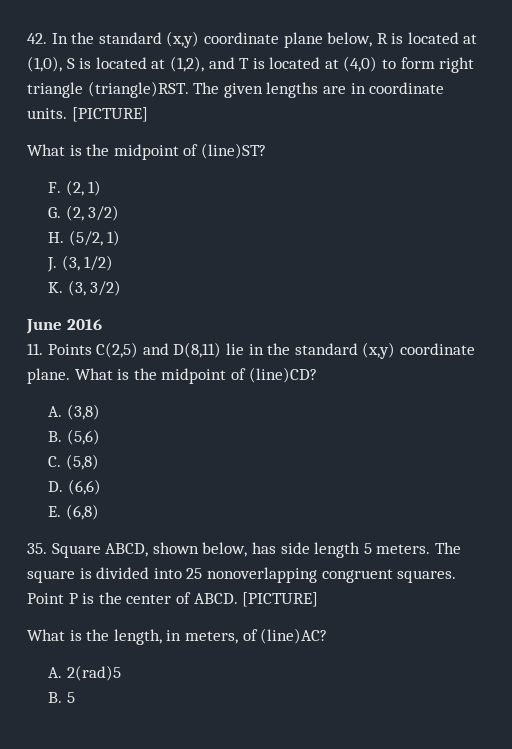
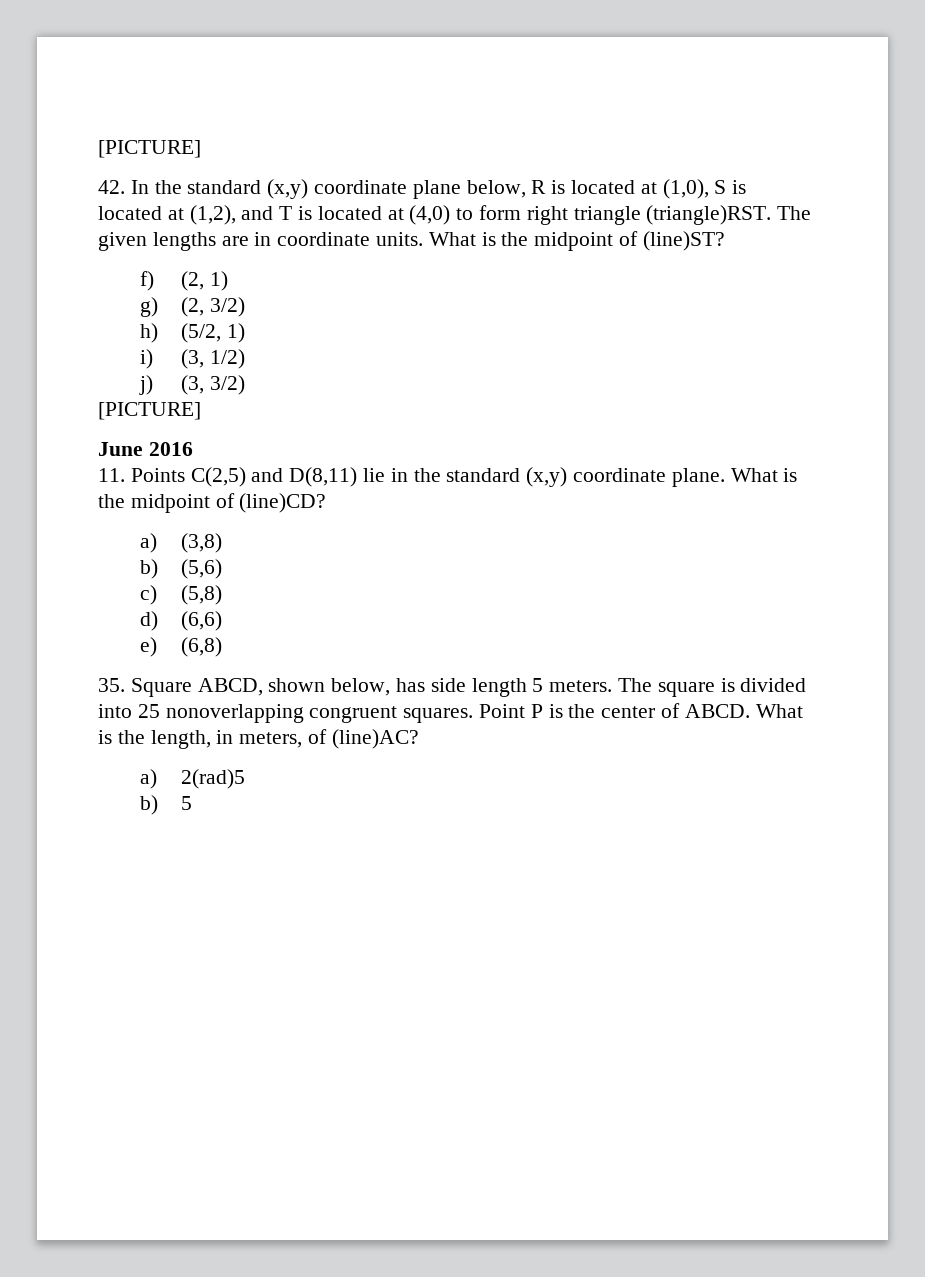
(27, 38) none -> [98,140,201,158] [PICTURE] //
[71,107,148,122] [PICTURE] // -> (424, 239) none
[48,182,62,193] F. -> [139,271,154,291] f)
[48,207,62,218] G. -> [139,297,158,317] g)
[48,232,65,243] H. -> [139,323,158,343] h)
[47,257,58,272] J. -> [139,349,153,369] i)
[48,282,64,293] K. -> [138,375,153,395] j)
(122, 288) none -> [98,402,201,420] // [PICTURE]
[48,406,63,417] A. -> [139,533,157,553] a)
[48,431,63,442] B. -> [139,559,158,579] b)
[48,456,62,467] C. -> [139,585,157,605] c)
[48,481,64,492] D. -> [139,611,158,631] d)
[48,506,62,517] E. -> [139,637,157,657] e)
[242,592,319,607] [PICTURE] // -> (750, 711) none
[48,667,63,678] A. -> [139,769,157,789] a)
[48,692,63,703] B. -> [139,795,158,815] b)

